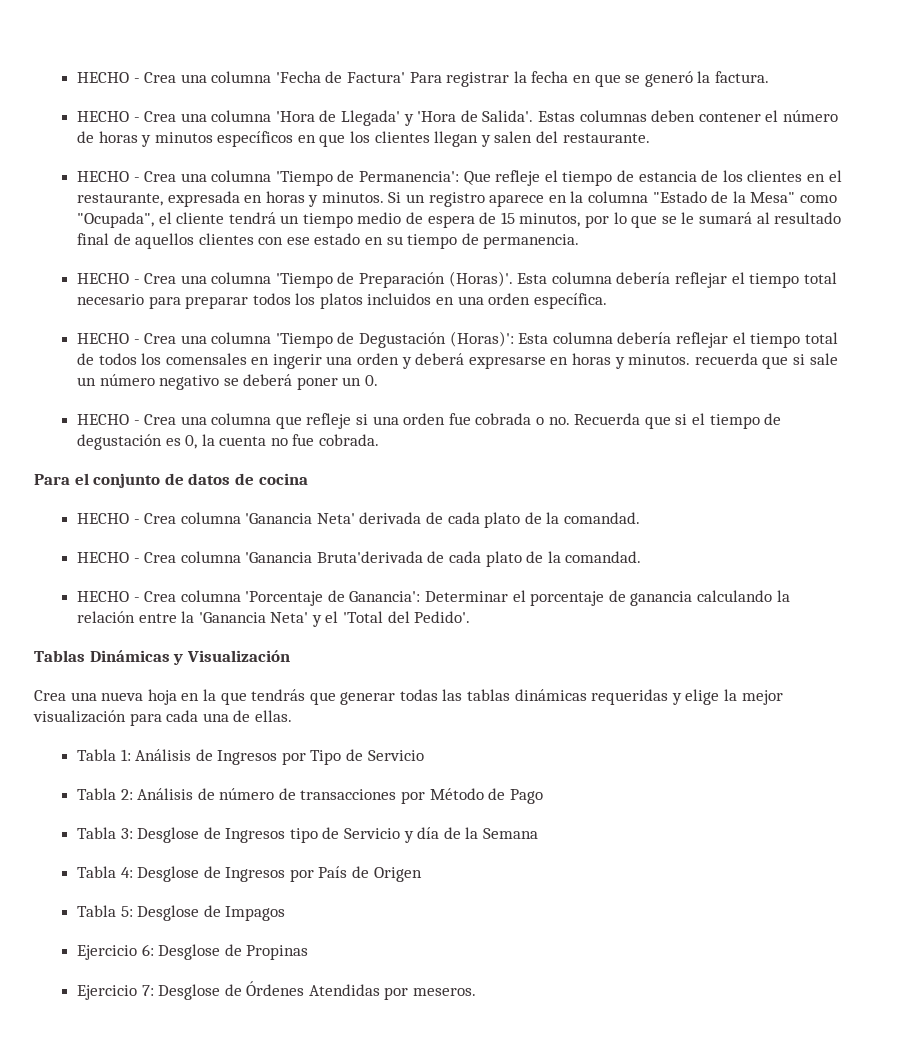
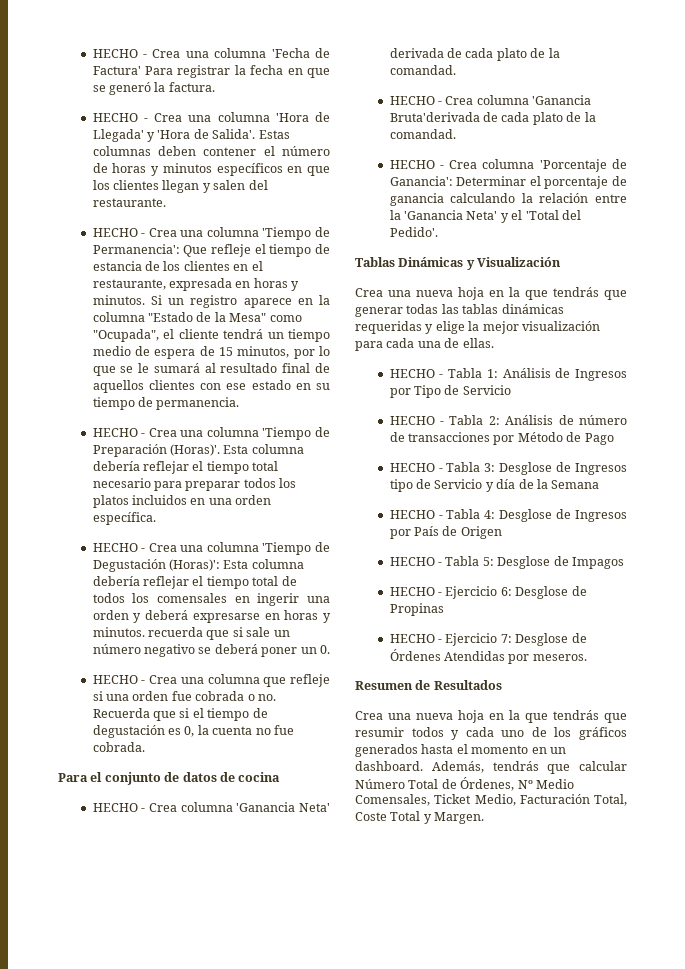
(292, 716) none -> [389,369,444,378] HECHO -
(424, 755) none -> [389,416,445,425] HECHO -
(543, 796) none -> [389,463,443,472] HECHO -
(538, 833) none -> [389,510,443,519] HECHO -
(422, 874) none -> [389,557,443,566] HECHO -
(286, 913) none -> [389,587,443,596] HECHO -
(309, 952) none -> [389,634,443,643] HECHO -
(477, 992) none -> [355,680,502,690] [355,710,627,723] [355,727,627,740] [355,744,566,757] [355,761,627,774] [355,777,574,791] [355,794,627,806] [355,811,485,824] // Resumen de Resultados // Crea una nueva hoja en la que tendrás que resumir todos y cada uno de los gráficos generados hasta el momento en un dashboard. Además, tendrás que calcular Número Total de Órdenes, Nº Medio Comensales, Ticket Medio, Facturación Total, Coste Total y Margen.

